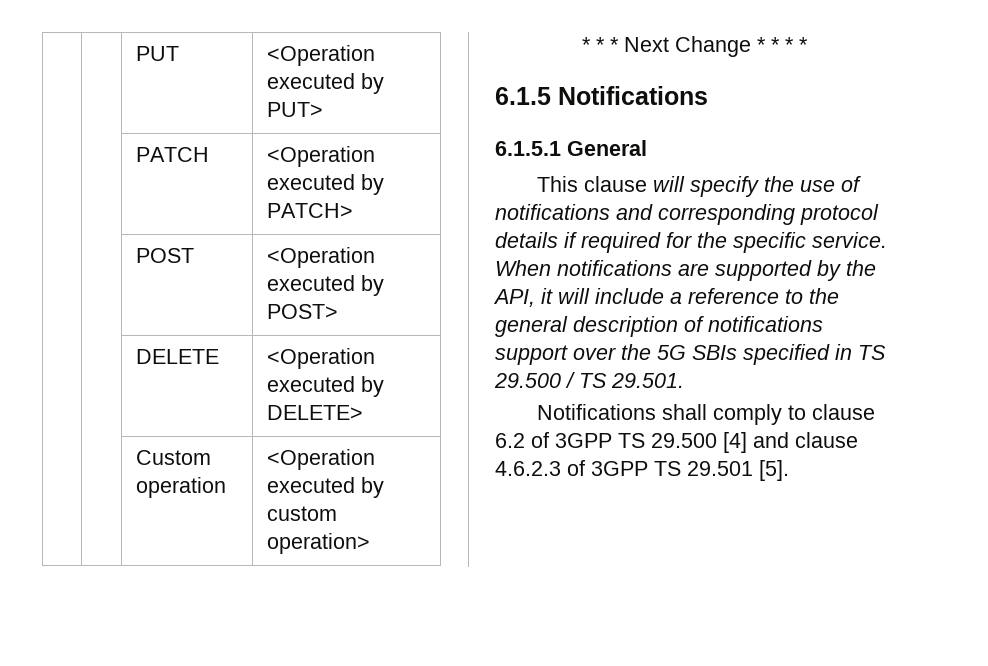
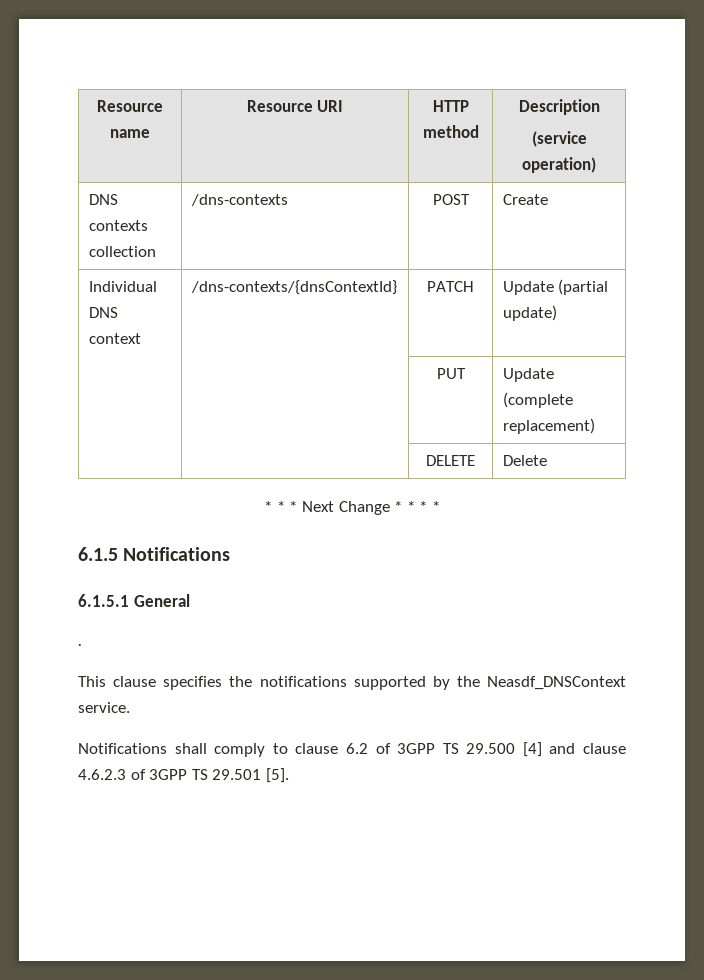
[135,46,179,61] [266,45,375,66] [266,73,384,94] [266,102,323,117] [135,147,209,162] [266,146,375,167] [266,174,384,195] [266,203,353,218] [135,248,194,263] [266,247,375,268] [266,275,384,296] [266,304,338,319] [135,349,219,364] [266,348,375,369] [266,376,384,397] [266,405,363,420] [135,450,211,465] [135,477,226,498] [266,449,375,470] [266,477,384,498] [266,506,337,521] [266,533,370,554] | | PUT | <Operation executed by PUT> // | | PATCH | <Operation executed by PATCH> // | | POST | <Operation executed by POST> // | | DELETE | <Operation executed by DELETE> // | | Custom operation | <Operation executed by custom operation> -> [97,100,163,112] [110,129,150,138] [246,100,344,112] [432,100,469,112] [422,125,479,138] [518,99,600,115] [531,131,587,147] [522,157,596,173] [88,194,118,205] [88,220,148,231] [88,246,156,257] [190,194,288,206] [432,194,470,205] [502,194,548,205] [88,281,157,292] [88,307,118,318] [88,333,141,344] [190,280,397,295] [427,281,474,292] [502,279,609,295] [502,305,557,321] [436,368,466,379] [502,368,554,382] [502,392,573,408] [502,418,595,434] [426,455,475,466] [502,455,547,466] Resource name | Resource URI | HTTP method | Description // (service operation) // DNS contexts collection | /dns-contexts | POST | Create // Individual DNS context | /dns-contexts/{dnsContextId} | PATCH | Update (partial update) // | | PUT | Update (complete replacement) // | | DELETE | Delete
(647, 148) none -> [78,644,82,646] // .
[653,176,862,197] [495,204,879,225] [495,232,887,253] [495,260,876,281] [493,288,839,307] [495,316,823,337] [495,344,886,365] [494,372,684,388] will specify the use of notifications and corresponding protocol details if required for the specific service. When notifications are supported by the API, it will include a reference to the general description of notifications support over the 5G SBIs specified in TS 29.500 / TS 29.501. -> [163,676,626,690] [78,702,130,713] specifies the notifications supported by the Neasdf_DNSContext service.

